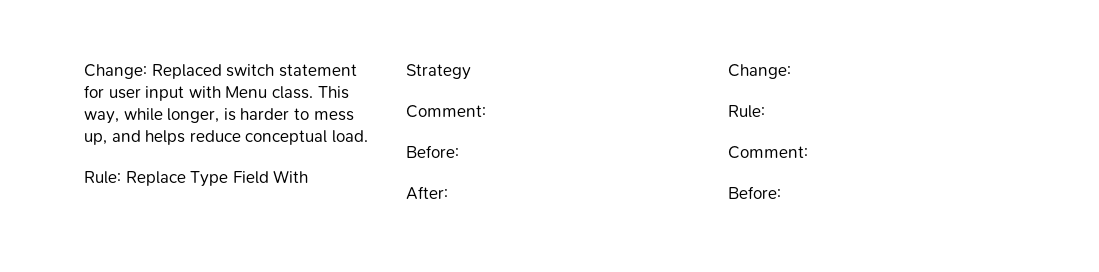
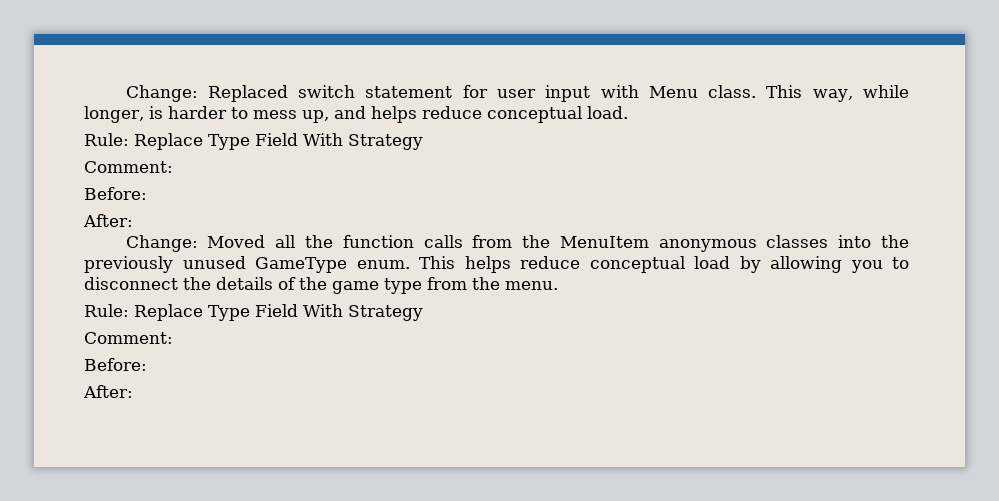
[728,105,765,118] [728,146,808,159] [728,186,781,199] // Rule: // Comment: // Before: -> [207,235,909,252] [84,256,909,273] [84,277,558,294] [84,304,423,321] [84,332,173,344] [84,358,147,371] [83,385,133,398] Moved all the function calls from the MenuItem anonymous classes into the previously unused GameType enum. This helps reduce conceptual load by allowing you to disconnect the details of the game type from the menu. // Rule: Replace Type Field With Strategy // Comment: // Before: // After:

